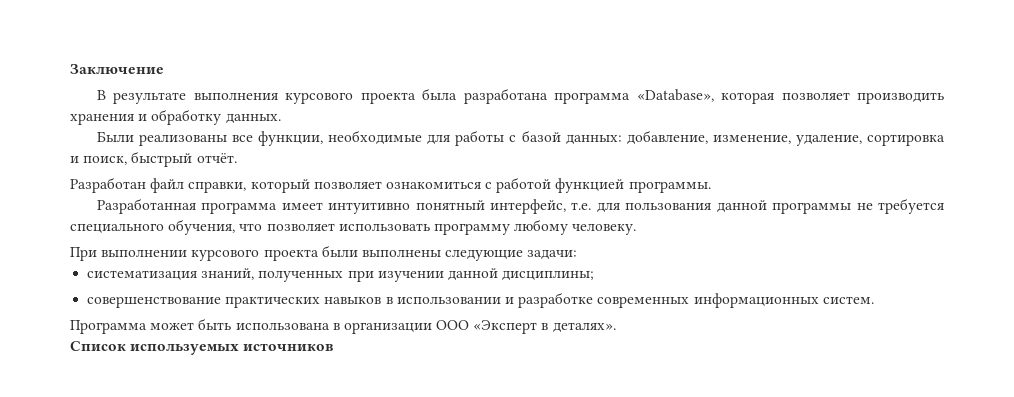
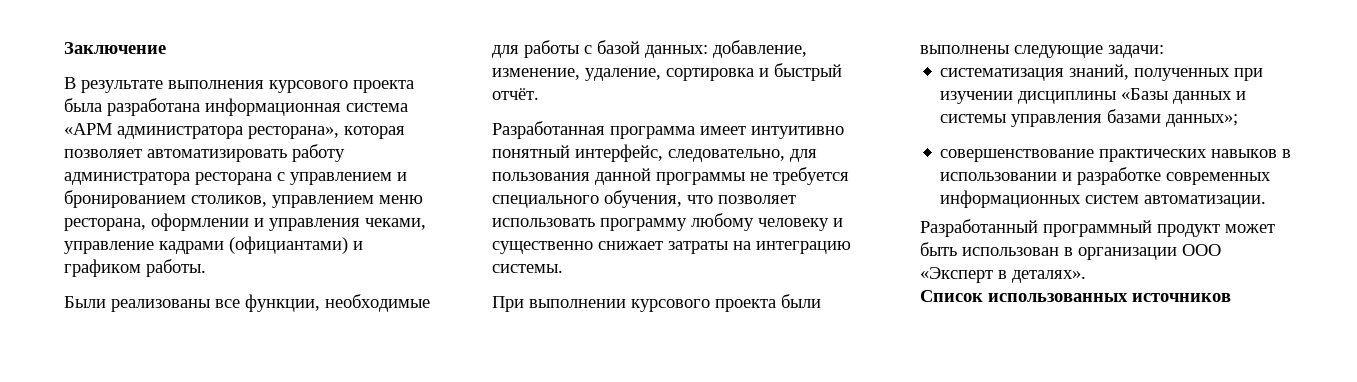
[554,89,944,104] [70,109,281,125] программа «Database», которая позволяет производить хранения и обработку данных. -> [205,98,408,116] [64,123,405,139] [64,144,345,162] [64,172,407,185] [64,190,423,208] [64,213,426,231] [64,236,363,254] [64,259,206,277] информационная система «АРМ администратора ресторана», которая позволяет автоматизировать работу администратора ресторана с управлением и бронированием столиков, управлением меню ресторана, оформлении и управления чеками, управление кадрами (официантами) и графиком работы.
[83,156,128,165] поиск, -> (769, 72) none
[70,177,711,193] // Разработан файл справки, который позволяет ознакомиться с работой функцией программы. -> (539, 94) none
[571,202,592,210] т.е. -> [668,149,785,162] следовательно,
[572,224,637,235] человеку. -> [758,218,843,231] [492,241,851,254] [492,264,563,273] человеку и существенно снижает затраты на интеграцию системы.
[447,268,595,281] данной дисциплины; -> [1018,88,1247,104] [940,109,1239,127] дисциплины «Базы данных и системы управления базами данных»;
[822,296,874,304] [70,320,147,334] систем. // Программа -> [1085,195,1267,208] [920,219,1220,237] систем автоматизации. // Разработанный программный продукт
[235,323,330,330] использована -> [962,247,1059,256] использован
[130,344,240,355] используемых -> [988,293,1128,302] использованных

